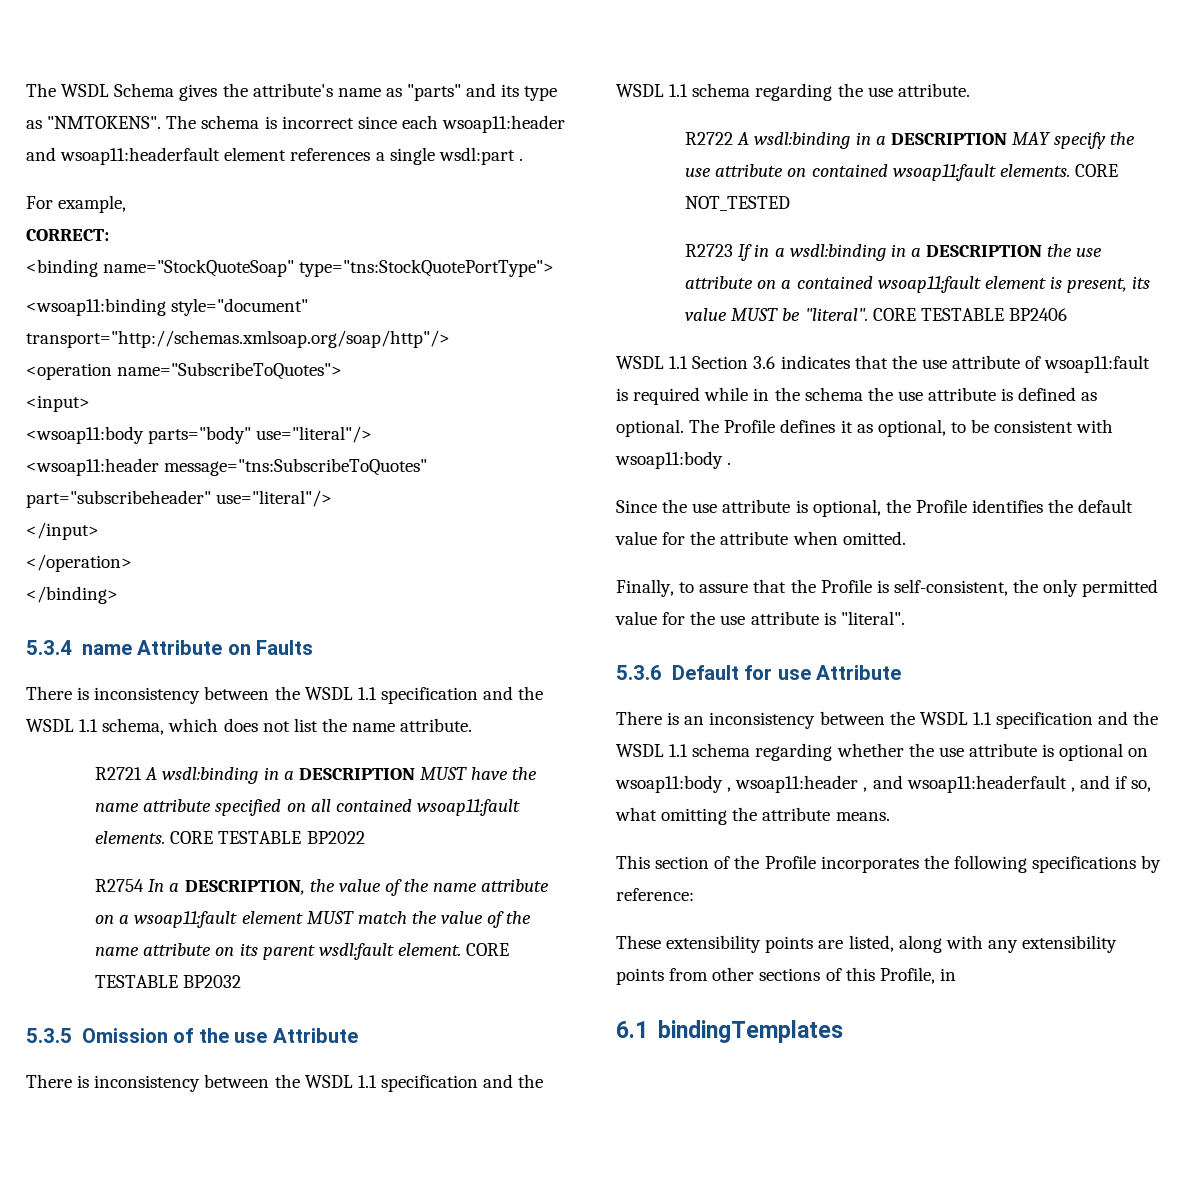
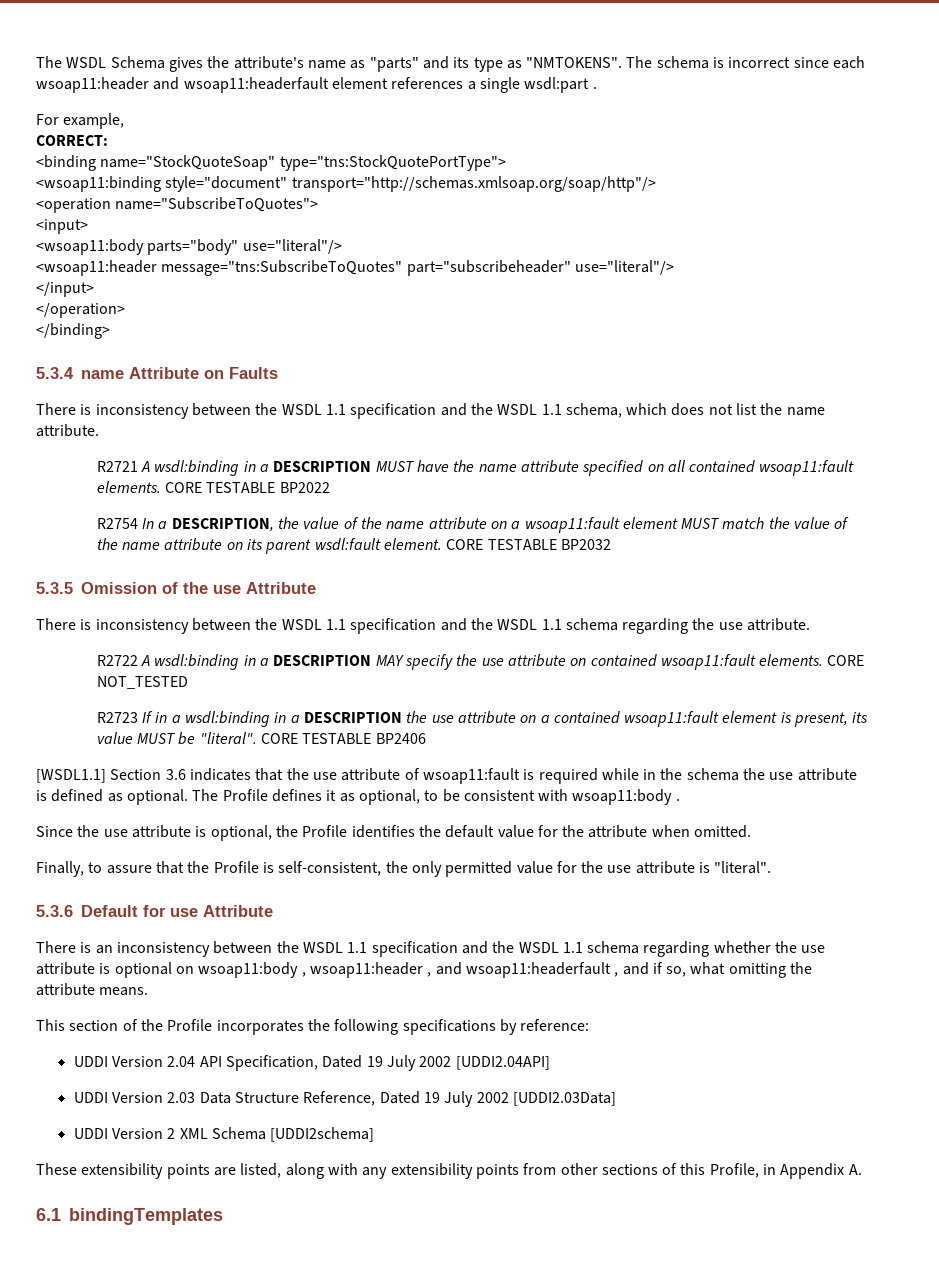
[616,356,689,369] WSDL 1.1 -> [36,769,106,783] [WSDL1.1]
(694, 894) none -> [73,1055,550,1071] [73,1091,617,1107] [73,1127,375,1142] // UDDI Version 2.04 API Specification, Dated 19 July 2002 [UDDI2.04API] // UDDI Version 2.03 Data Structure Reference, Dated 19 July 2002 [UDDI2.03Data] // UDDI Version 2 XML Schema [UDDI2schema]
(956, 974) none -> [780,1163,862,1179] Appendix A.

